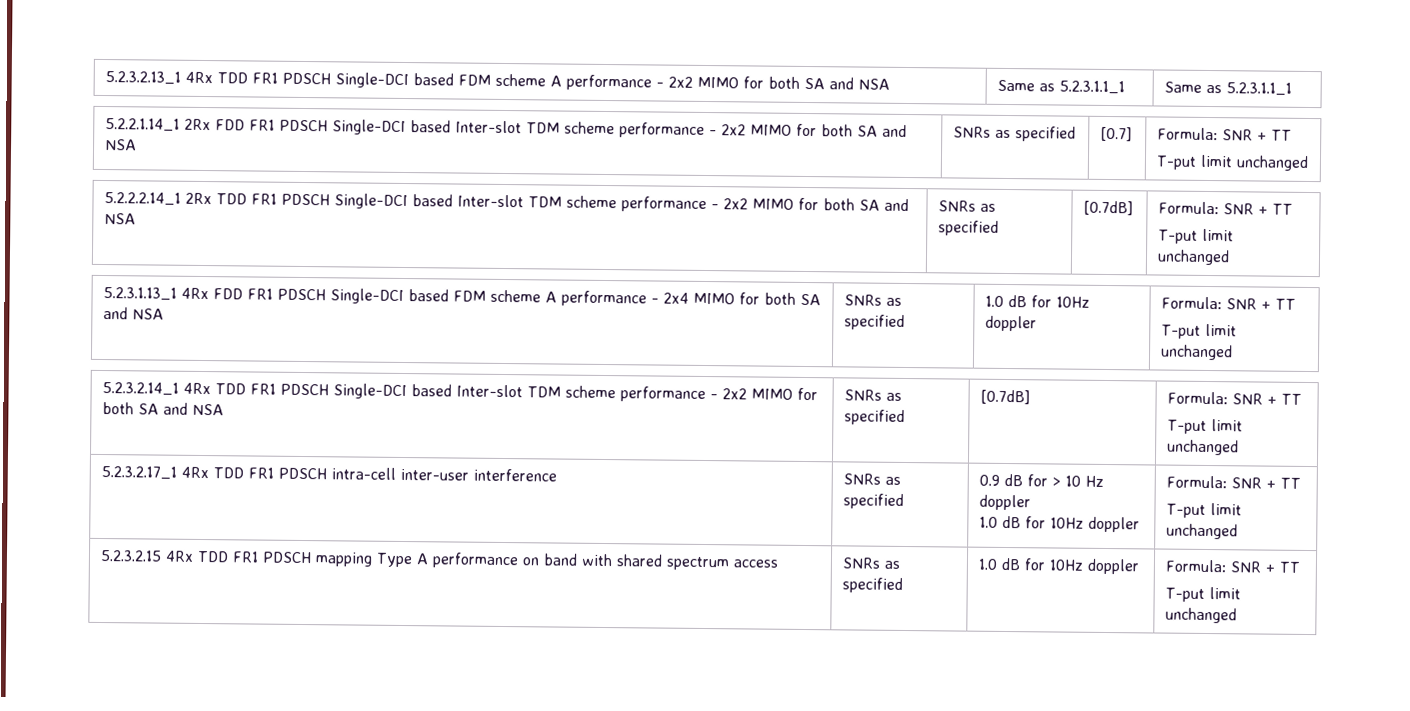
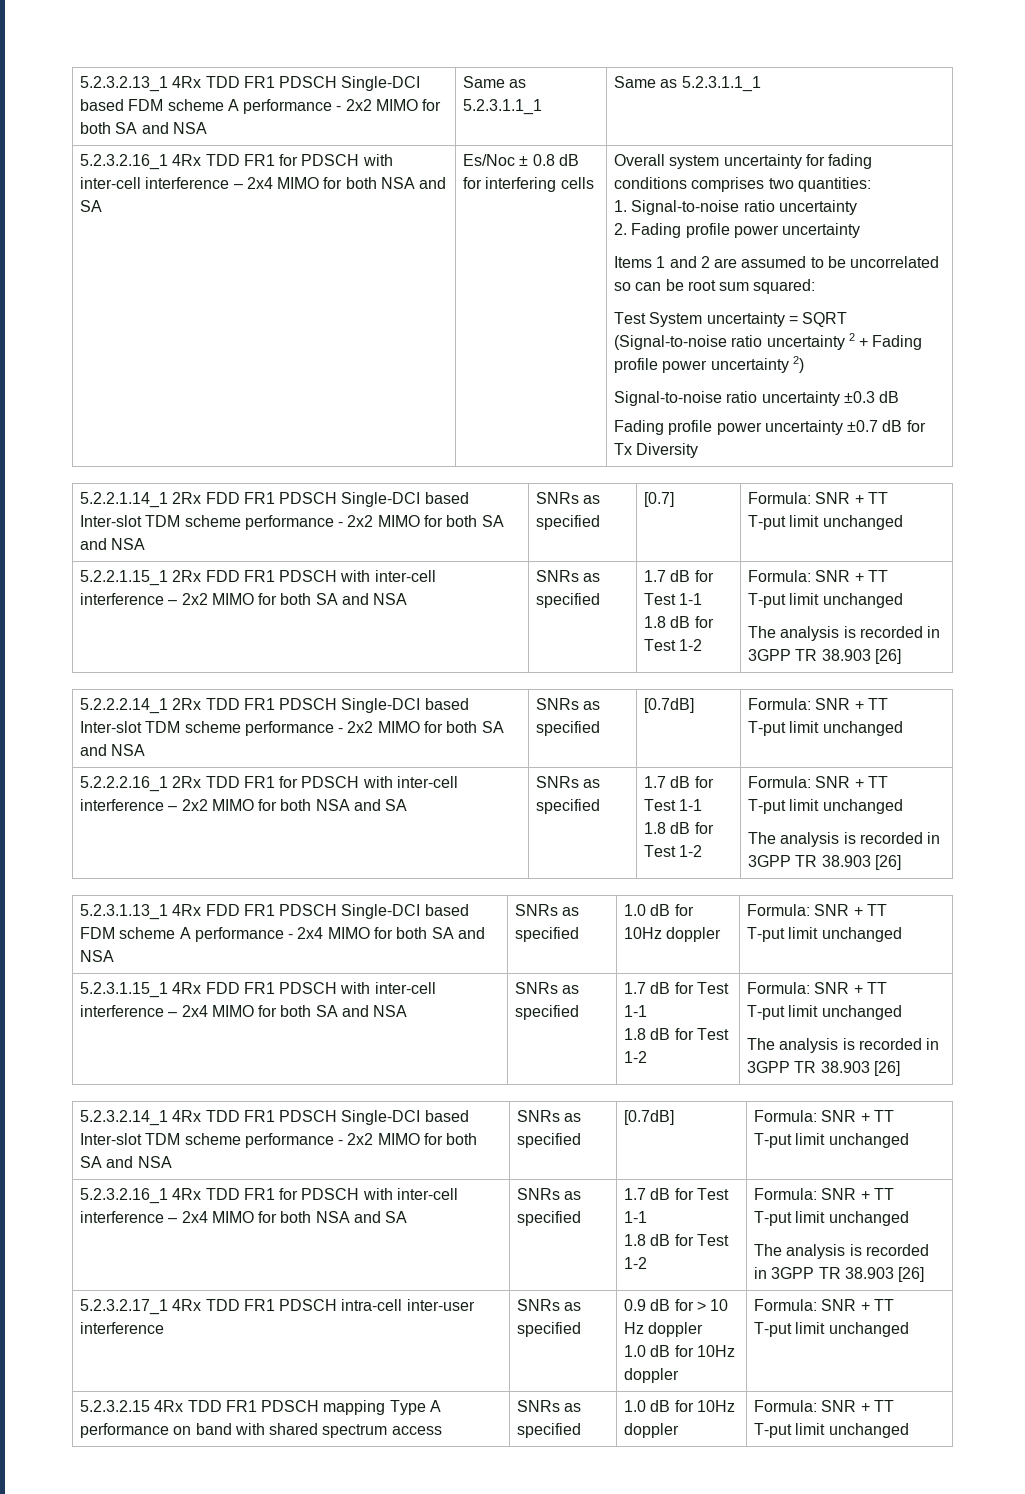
(1293, 89) none -> [79,154,393,170] [79,177,447,189] [79,200,102,212] [462,154,579,166] [462,177,594,192] [613,154,873,169] [613,177,871,192] [613,200,857,215] [613,223,861,238] [613,256,940,268] [613,279,816,294] [613,312,848,327] [613,333,923,350] [613,356,804,373] [613,391,900,406] [613,420,926,435] [613,443,699,458] // 5.2.3.2.16_1 4Rx TDD FR1 for PDSCH with inter-cell interference – 2x4 MIMO for both NSA and SA | Es/Noc ± 0.8 dB for interfering cells | Overall system uncertainty for fading conditions comprises two quantities: // 1. Signal-to-noise ratio uncertainty // 2. Fading profile power uncertainty // Items 1 and 2 are assumed to be uncorrelated so can be root sum squared: // Test System uncertainty = SQRT (Signal-to-noise ratio uncertainty 2 + Fading profile power uncertainty 2) // Signal-to-noise ratio uncertainty ±0.3 dB // Fading profile power uncertainty ±0.7 dB for Tx Diversity
(1310, 163) none -> [79,570,436,586] [79,593,408,605] [535,570,601,582] [535,593,600,608] [643,570,714,582] [643,593,703,605] [643,616,714,628] [643,639,703,651] [747,570,888,582] [747,593,903,608] [747,626,941,641] [747,649,901,664] // 5.2.2.1.15_1 2Rx FDD FR1 PDSCH with inter-cell interference – 2x2 MIMO for both SA and NSA | SNRs as specified | 1.7 dB for Test 1-1 // 1.8 dB for Test 1-2 | Formula: SNR + TT // T-put limit unchanged // The analysis is recorded in 3GPP TR 38.903 [26]
(1231, 257) none -> [79,776,459,792] [79,799,408,811] [535,776,601,788] [535,799,600,814] [643,776,714,788] [643,799,703,811] [643,822,714,834] [643,845,703,857] [747,776,888,788] [747,799,903,814] [747,832,941,847] [747,855,901,870] // 5.2.2.2.16_1 2Rx TDD FR1 for PDSCH with inter-cell interference – 2x2 MIMO for both NSA and SA | SNRs as specified | 1.7 dB for Test 1-1 // 1.8 dB for Test 1-2 | Formula: SNR + TT // T-put limit unchanged // The analysis is recorded in 3GPP TR 38.903 [26]
(1234, 352) none -> [79,982,436,998] [79,1005,408,1017] [514,982,580,994] [514,1005,579,1020] [623,982,729,994] [623,1005,647,1017] [623,1028,729,1040] [623,1051,647,1063] [746,982,887,994] [746,1005,902,1020] [746,1038,940,1053] [746,1061,900,1076] // 5.2.3.1.15_1 4Rx FDD FR1 PDSCH with inter-cell interference – 2x4 MIMO for both SA and NSA | SNRs as specified | 1.7 dB for Test 1-1 // 1.8 dB for Test 1-2 | Formula: SNR + TT // T-put limit unchanged // The analysis is recorded in 3GPP TR 38.903 [26]
(1240, 447) none -> [79,1188,459,1204] [79,1211,408,1223] [516,1188,582,1200] [516,1211,581,1226] [623,1188,729,1200] [623,1211,647,1223] [623,1234,729,1246] [623,1257,647,1269] [753,1188,894,1200] [753,1211,909,1226] [753,1244,929,1259] [753,1267,925,1282] // 5.2.3.2.16_1 4Rx TDD FR1 for PDSCH with inter-cell interference – 2x4 MIMO for both NSA and SA | SNRs as specified | 1.7 dB for Test 1-1 // 1.8 dB for Test 1-2 | Formula: SNR + TT // T-put limit unchanged // The analysis is recorded in 3GPP TR 38.903 [26]

